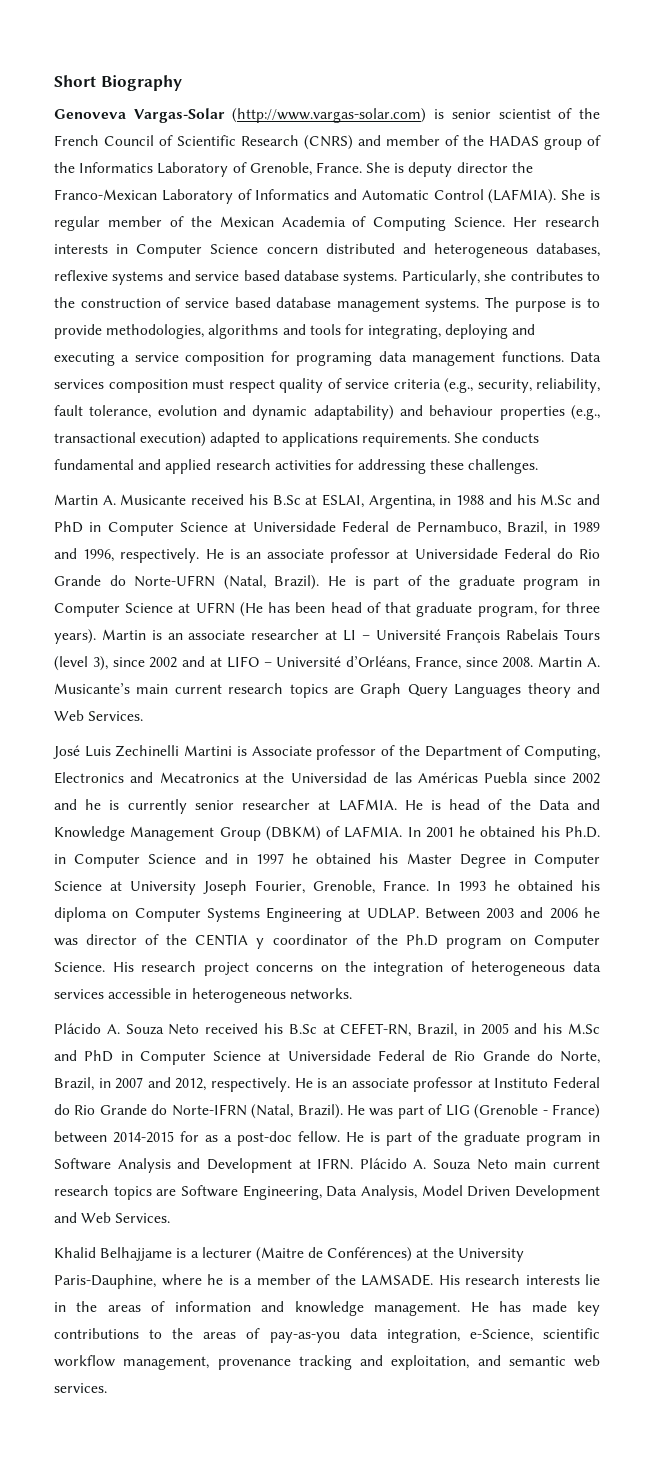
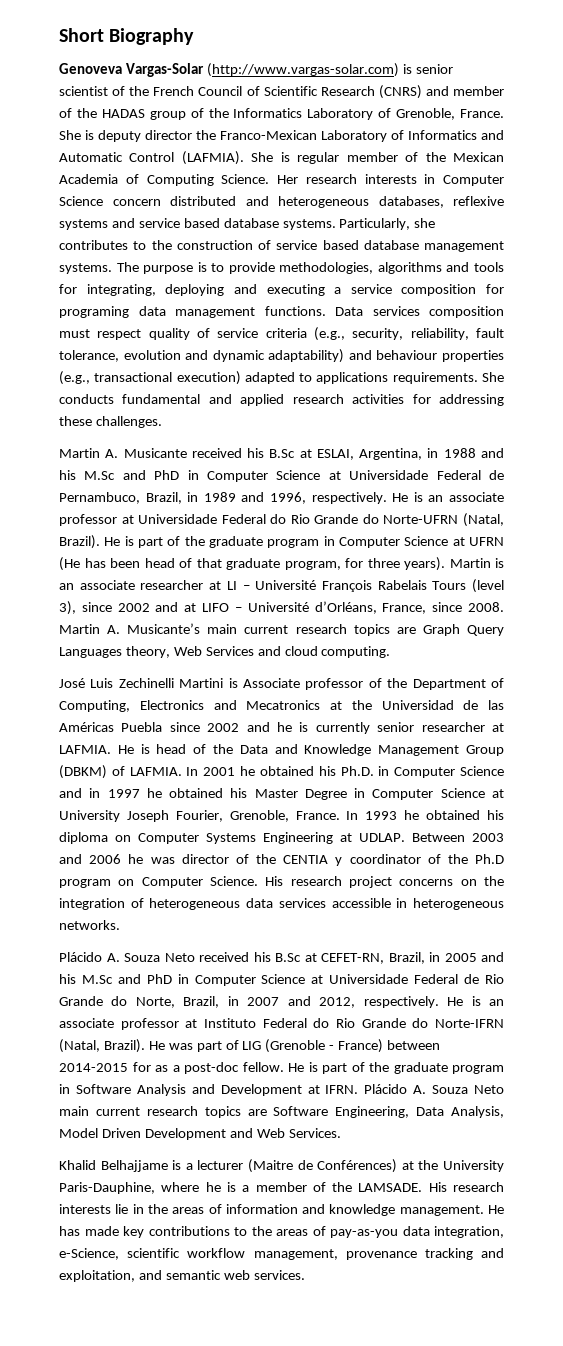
[527,683,600,698] [54,710,144,721] theory and Web Services. -> [125,646,391,658] theory, Web Services and cloud computing.

